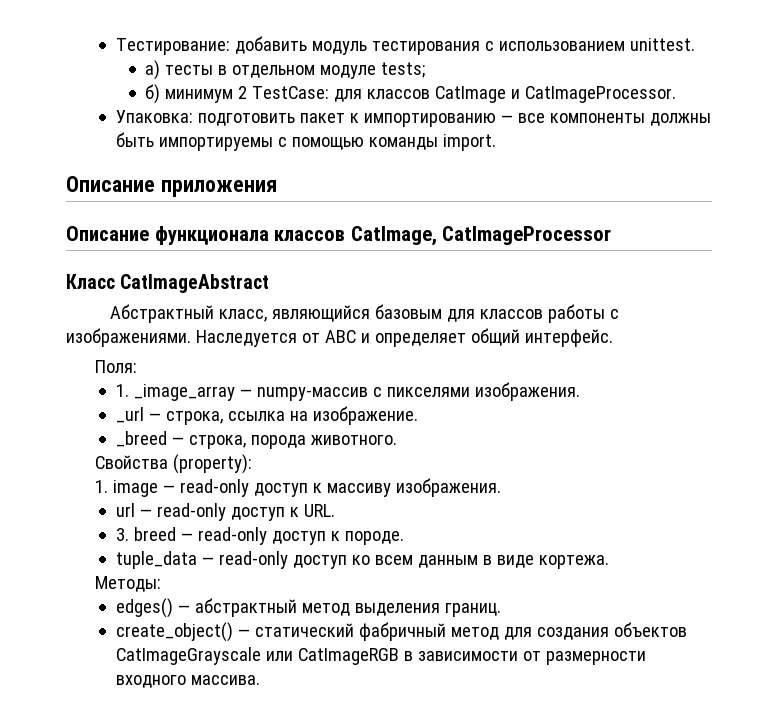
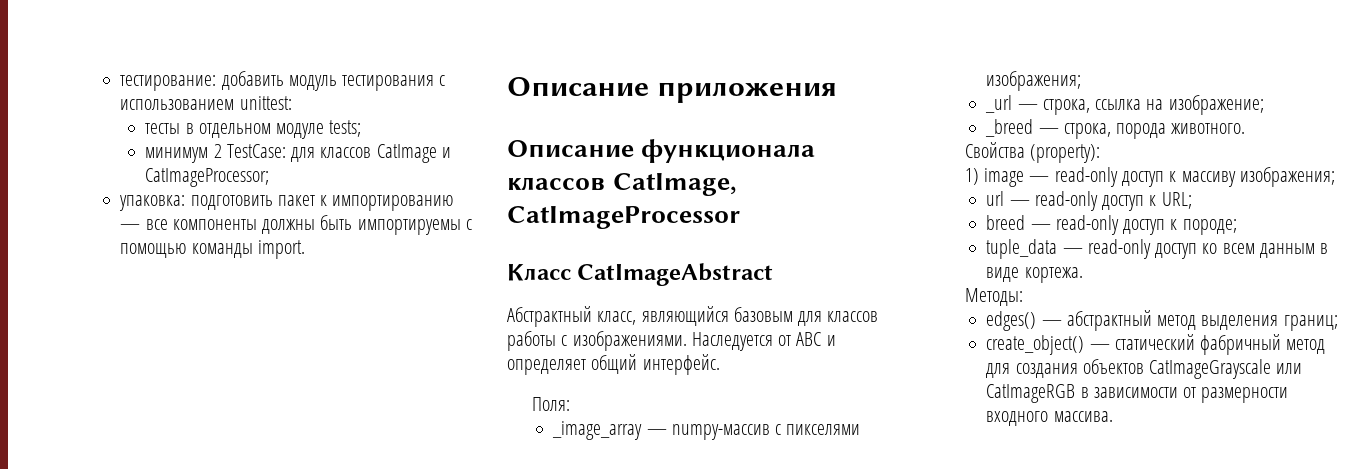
[115,38,230,55] Тестирование: -> [120,75,217,91] тестирование:
[629,38,695,51] [145,60,161,80] unittest. // a) -> [239,96,292,110] unittest: //
[145,84,161,104] б) -> (362, 128) none
[525,86,677,103] [115,110,193,123] CatImageProcessor. // Упаковка: -> [145,168,270,187] [119,195,186,211] CatImageProcessor; // упаковка:
[115,384,129,397] 1. -> (570, 404) none
[474,382,580,401] изображения. -> [986,71,1082,91] изображения;
[312,406,418,425] изображение. -> [1168,95,1264,115] изображение;
[95,480,109,493] 1. -> [964,168,979,185] 1)
[396,478,502,497] изображения. -> [1239,167,1335,187] изображения;
[303,504,335,517] [115,528,129,541] URL. // 3. -> [1161,192,1192,209] URL; //
[344,531,404,545] породе. -> [1182,219,1237,235] породе;
[444,603,501,617] границ. -> [1283,315,1338,331] границ;

